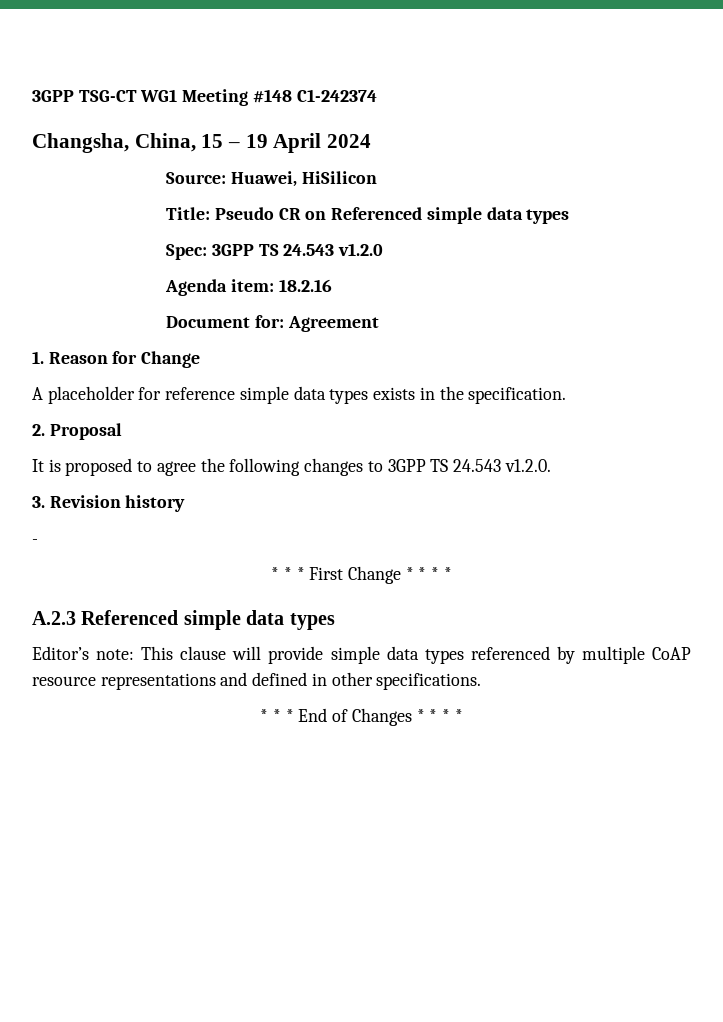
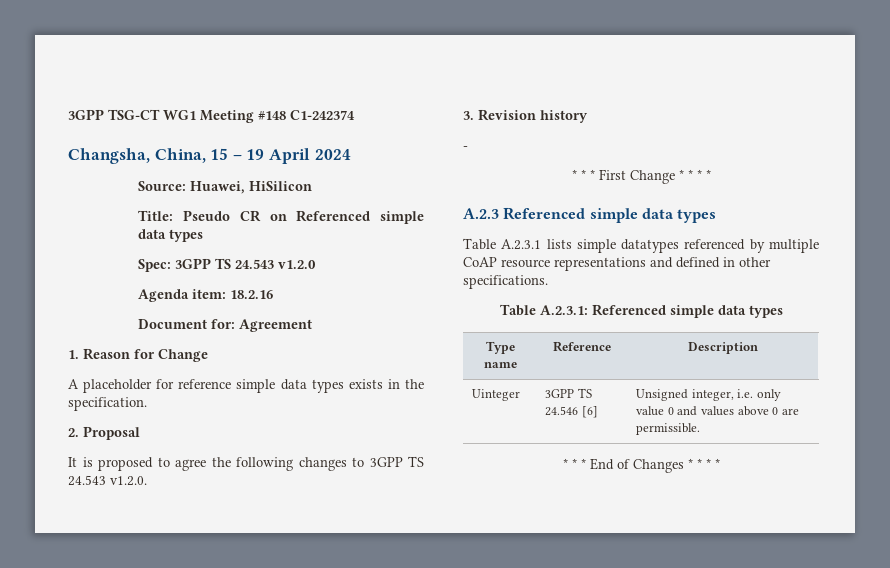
[32,646,464,664] Editor’s note: This clause will provide simple data types -> [463,238,680,253] Table A.2.3.1 lists simple datatypes
(482, 681) none -> [499,304,783,318] [485,341,515,354] [483,362,517,368] [553,341,611,352] [688,342,758,354] [472,389,521,401] [545,388,592,398] [545,406,598,418] [636,389,781,401] [636,406,799,416] [636,423,701,435] // Table A.2.3.1: Referenced simple data types // Type name | Reference | Description // Uinteger | 3GPP TS 24.546 [6] | Unsigned integer, i.e. only value 0 and values above 0 are permissible.

